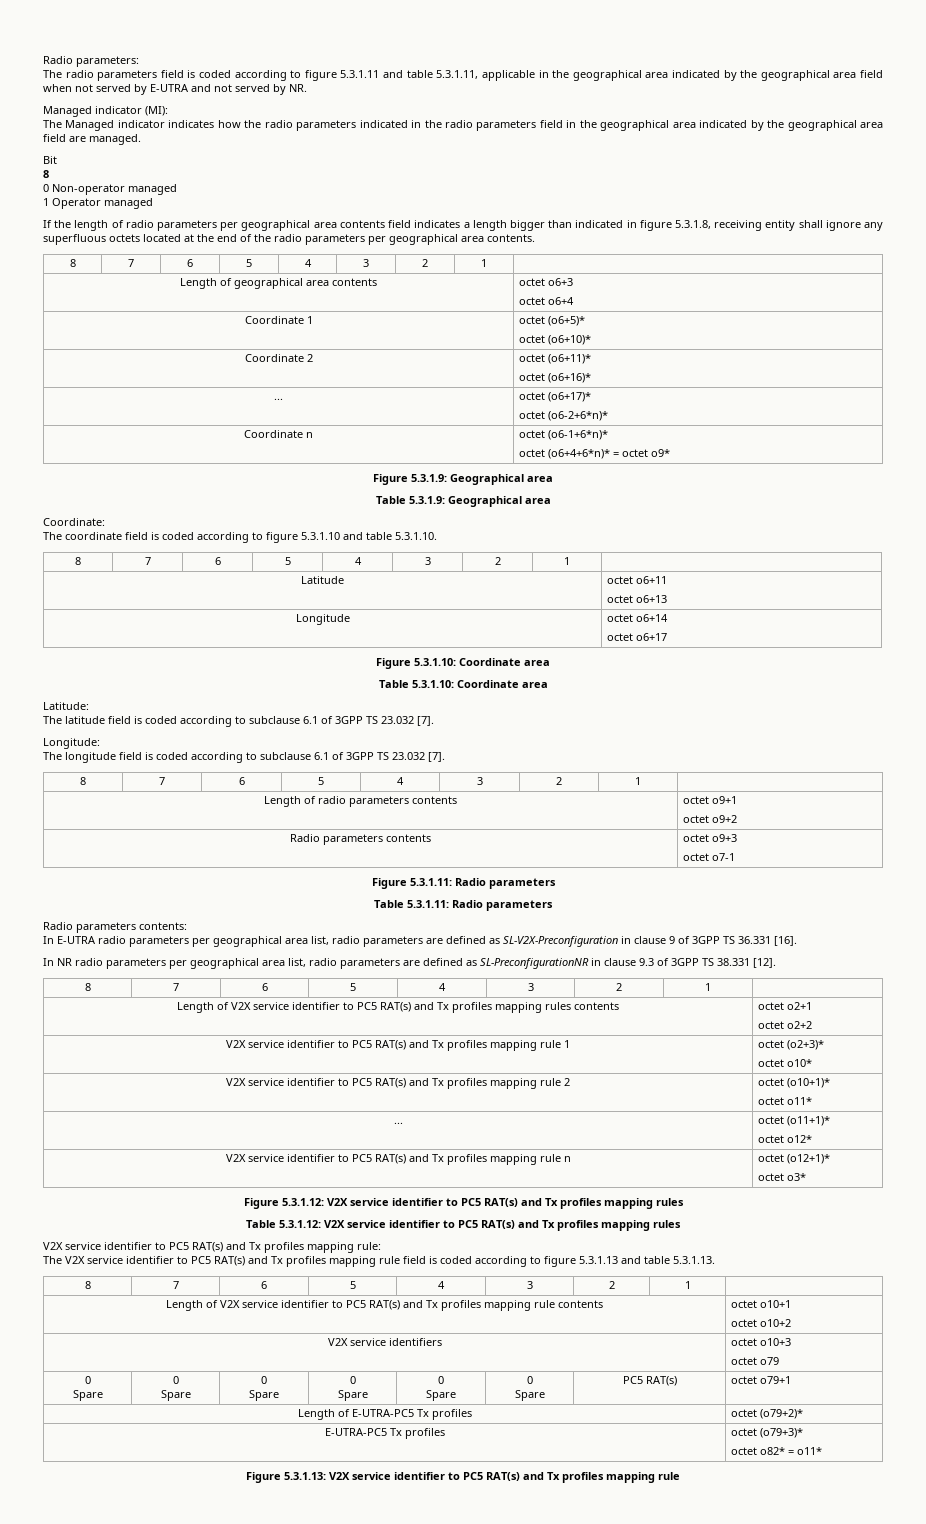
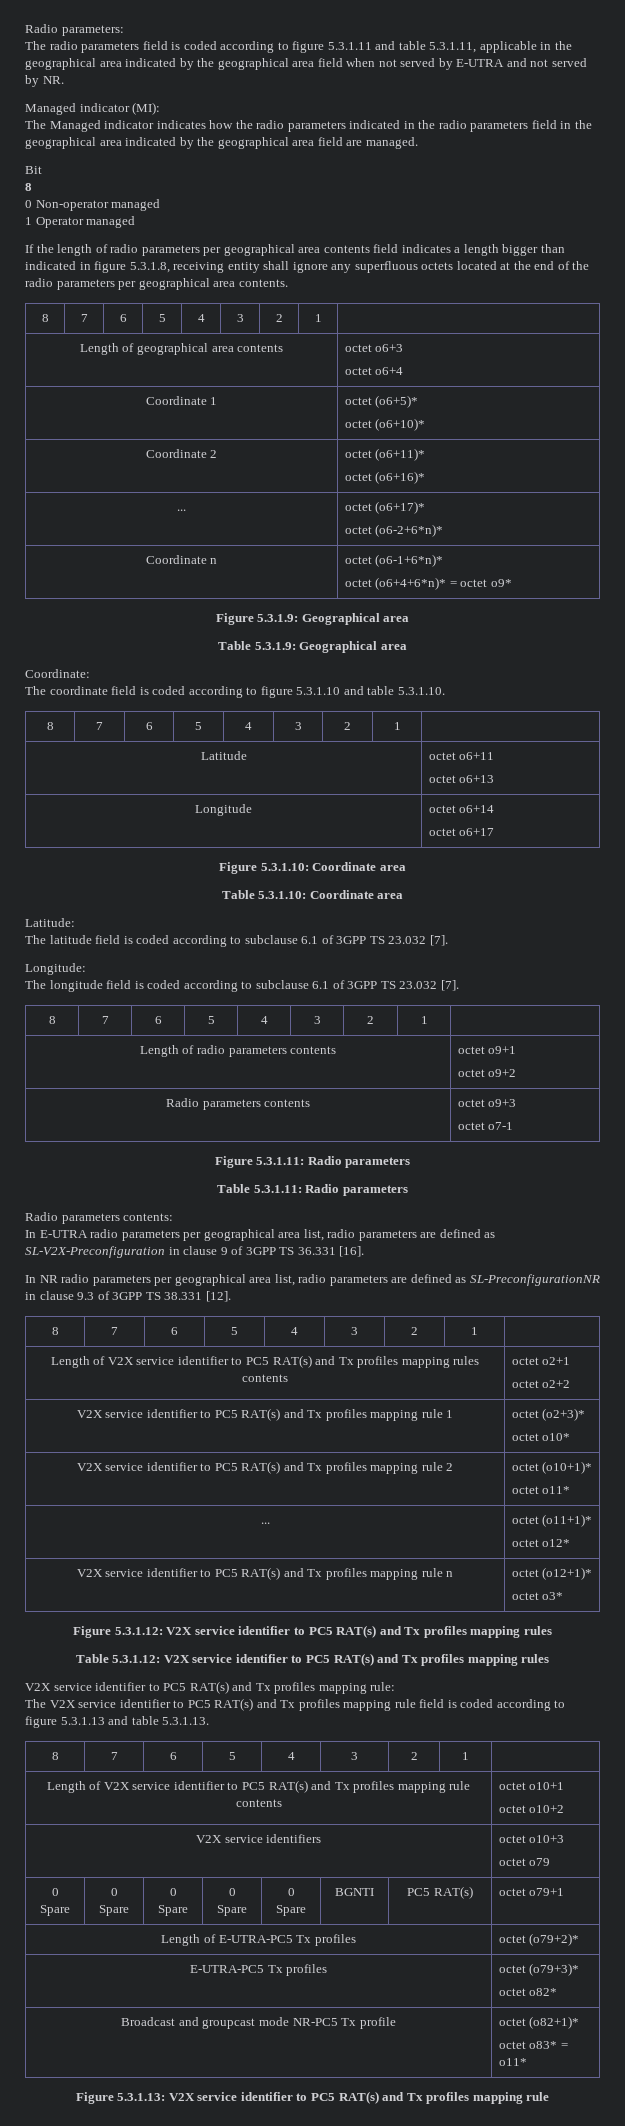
[526,1376,533,1384] [514,1390,545,1401] 0 // Spare -> [335,1888,374,1896] BGNTI
(785, 1451) none -> [121,2017,396,2029] [498,2016,580,2029] [498,2041,558,2049] // Broadcast and groupcast mode NR-PC5 Tx profile | octet (o82+1)* // octet o83*

